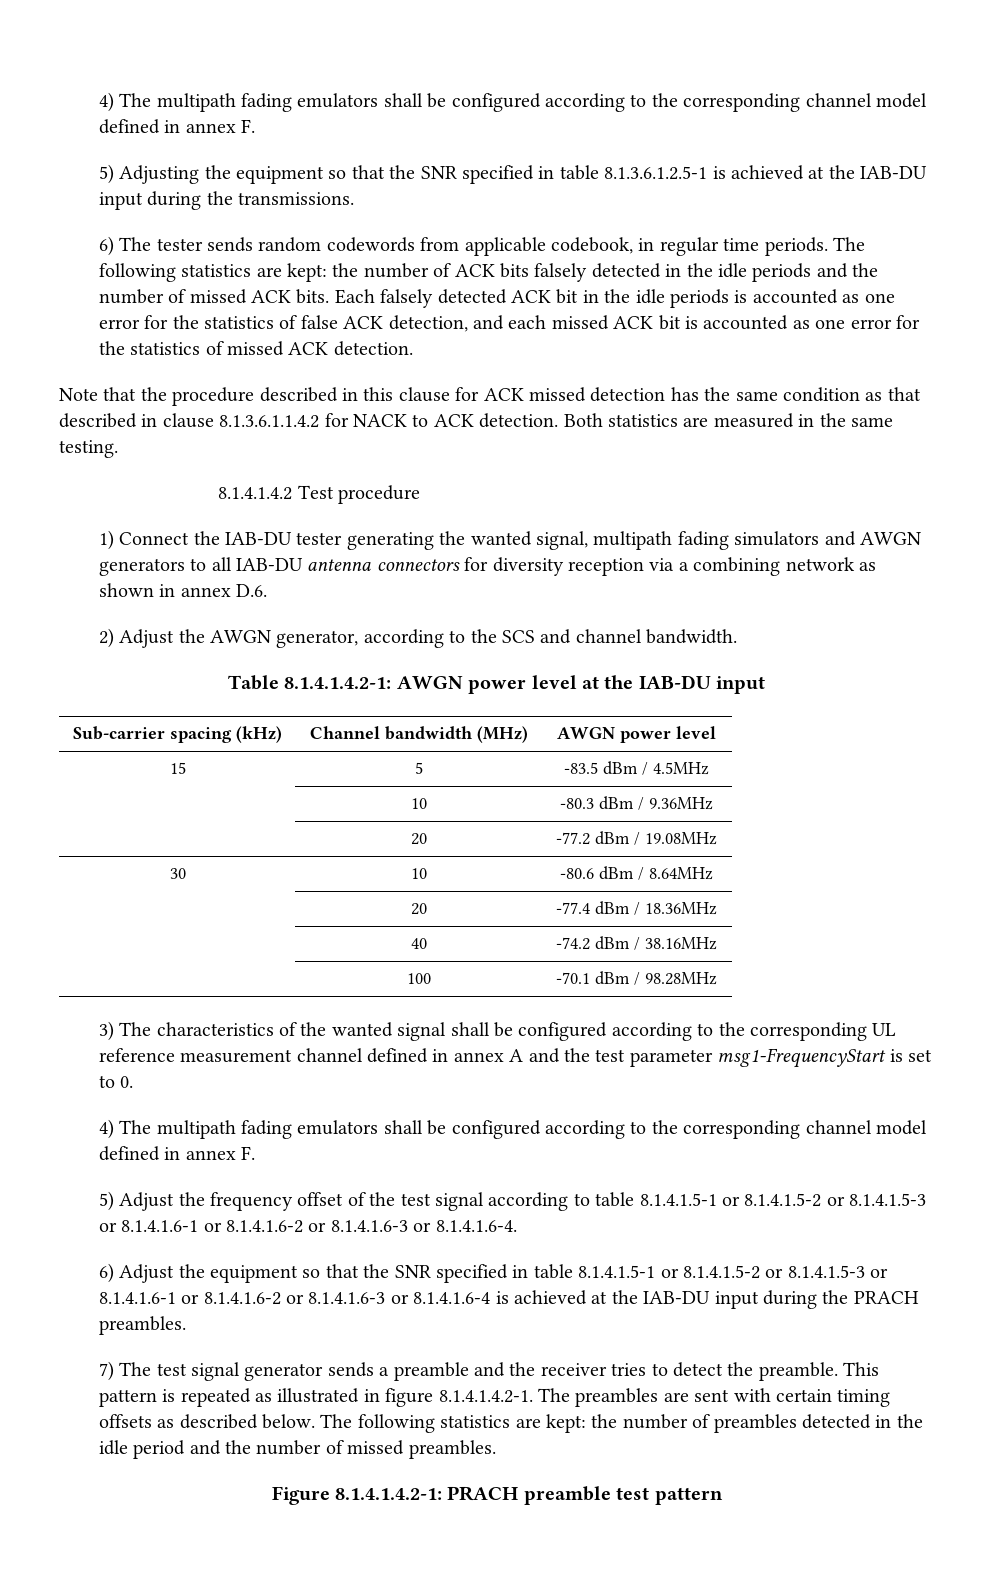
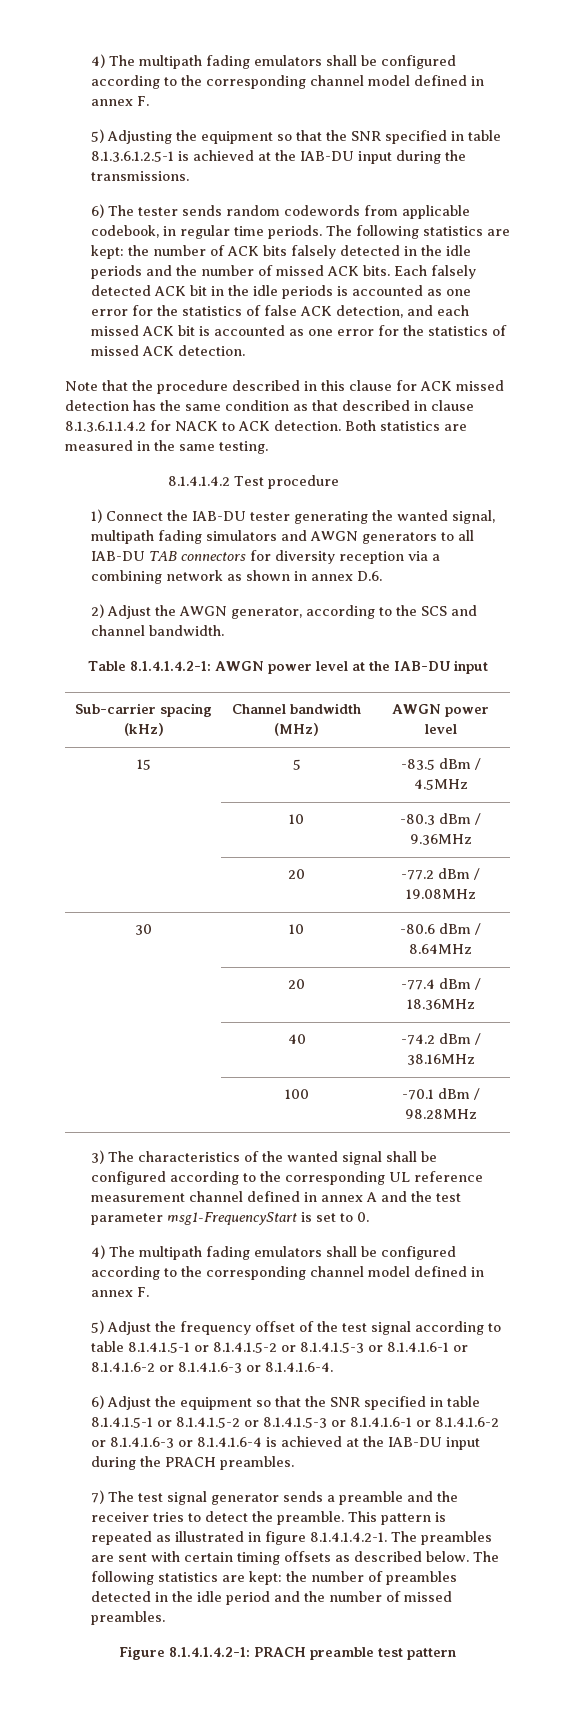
[307,559,372,571] antenna -> [148,551,177,561] TAB

